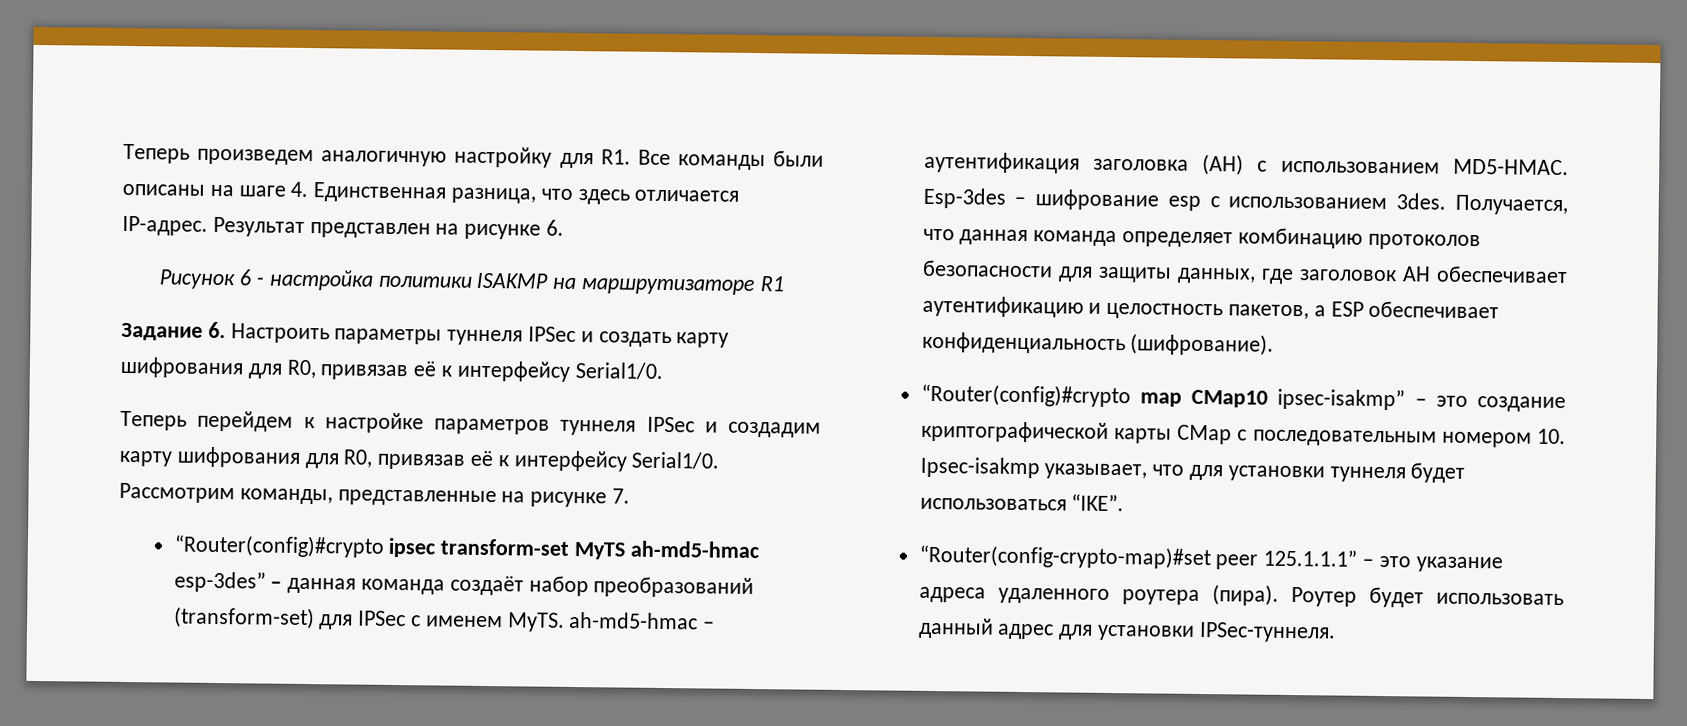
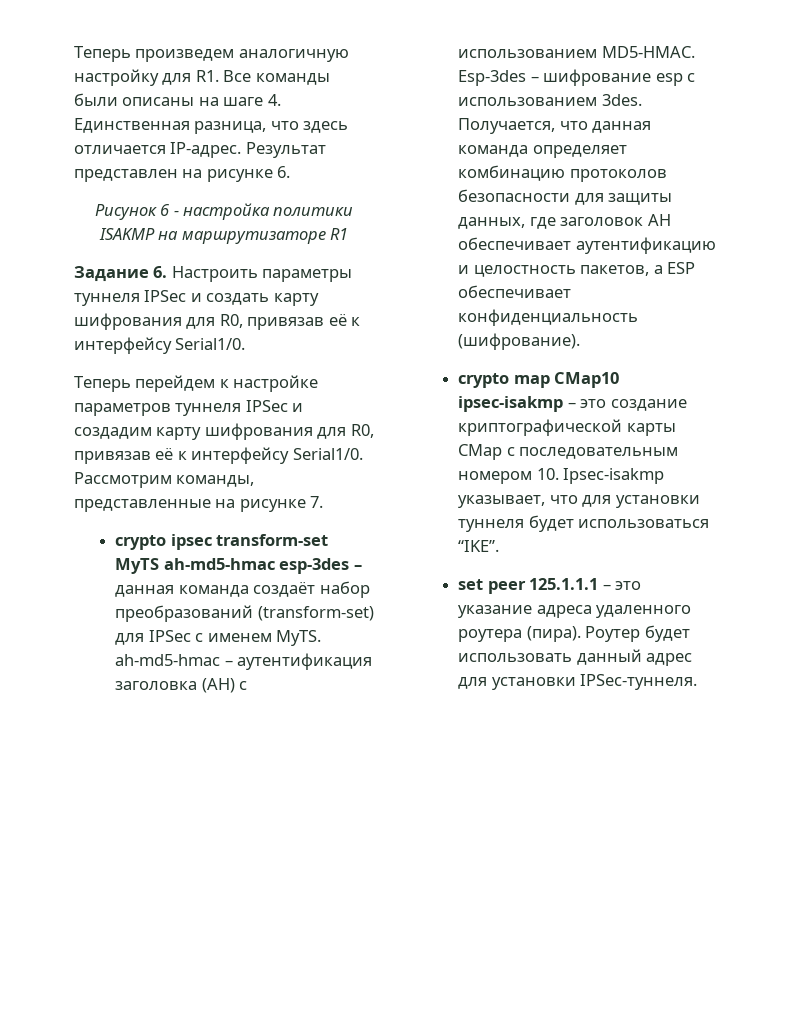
[173,534,385,558] “Router(config)#crypto -> [115,535,167,550] crypto
[173,571,266,593] esp-3des” -> [279,558,350,574] esp-3des
[920,383,1131,408] “Router(config)#crypto -> [458,373,510,388] crypto
[1277,388,1406,411] ipsec-isakmp” -> [458,396,564,412] ipsec-isakmp
[918,544,1358,570] “Router(config-crypto-map)#set peer 125.1.1.1” -> [458,578,599,594] set peer 125.1.1.1

